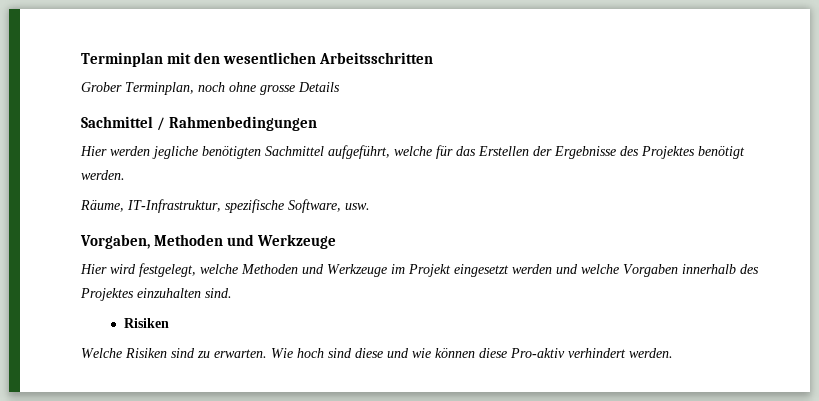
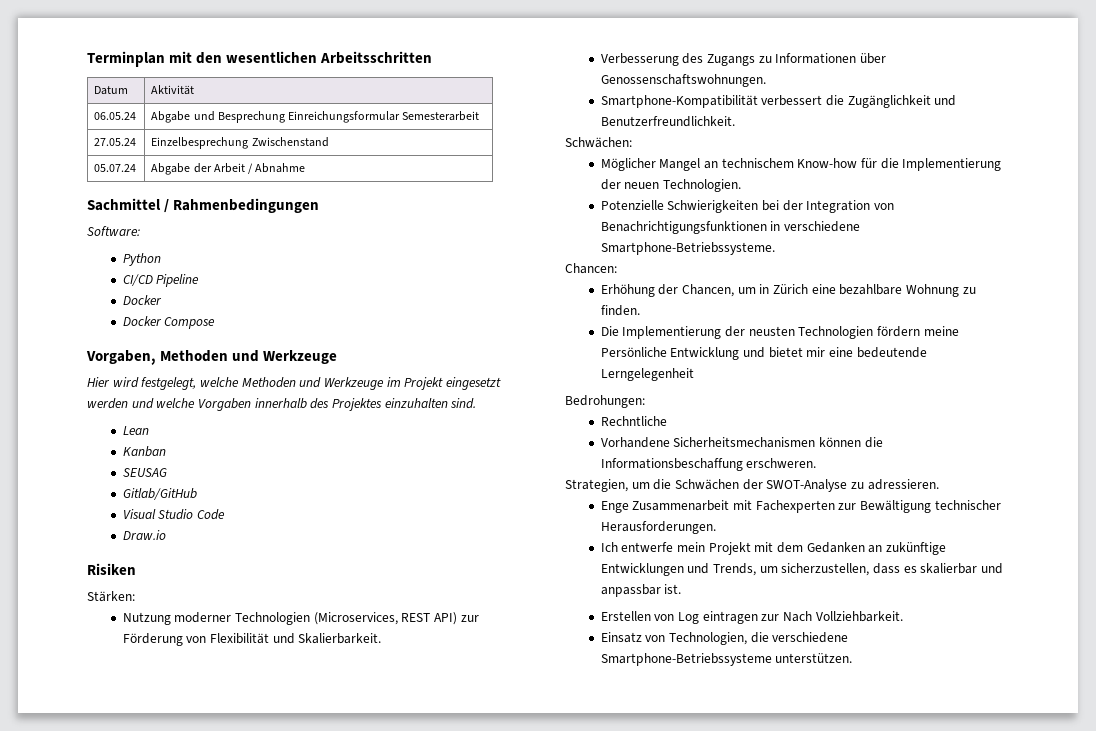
[81,82,340,95] [81,116,318,131] [80,145,745,159] [81,170,125,180] [80,199,370,213] // Grober Terminplan, noch ohne grosse Details // Sachmittel / Rahmenbedingungen // Hier werden jegliche benötigten Sachmittel aufgeführt, welche für das Erstellen der Ergebnisse des Projektes benötigt werden. // Räume, IT-Infrastruktur, spezifische Software, usw. -> [94,86,129,95] [151,85,195,95] [94,112,137,120] [151,111,480,123] [94,138,137,146] [151,137,329,149] [94,164,137,172] [151,163,306,175] [87,198,320,213] [87,226,140,236] [122,253,161,266] [122,274,200,287] [122,295,162,305] [122,316,216,329] // Datum | Aktivität // 06.05.24 | Abgabe und Besprechung Einreichungsformular Semesterarbeit // 27.05.24 | Einzelbesprechung Zwischenstand // 05.07.24 | Abgabe der Arbeit / Abnahme // Sachmittel / Rahmenbedingungen // Software: // Python // CI/CD Pipeline // Docker // Docker Compose
[123,318,169,328] [81,348,673,358] Risiken // Welche Risiken sind zu erwarten. Wie hoch sind diese und wie können diese Pro-aktiv verhindert werden. -> [122,426,149,435] [122,446,166,457] [122,468,167,477] [122,488,197,500] [122,509,226,520] [122,530,166,540] [87,563,136,575] [87,591,135,602] [122,612,479,625] [122,633,382,646] [600,53,886,66] [600,74,766,87] [600,95,957,108] [600,116,735,127] [565,137,632,148] [600,158,1002,171] [600,179,742,192] [600,200,894,213] [600,221,861,234] [600,242,775,255] [565,263,617,274] [600,284,976,297] [600,305,640,316] [600,326,959,339] [600,347,927,360] [600,368,694,381] [565,395,645,408] [600,416,667,426] [600,437,883,448] [600,458,817,471] [565,479,939,492] [600,500,1001,513] [600,521,716,534] [600,542,946,555] [600,563,1003,576] [600,584,682,597] [600,611,903,624] [600,632,849,645] [600,653,853,666] Lean // Kanban // SEUSAG // Gitlab/GitHub // Visual Studio Code // Draw.io // Risiken // Stärken: // Nutzung moderner Technologien (Microservices, REST API) zur Förderung von Flexibilität und Skalierbarkeit. // Verbesserung des Zugangs zu Informationen über Genossenschaftswohnungen. // Smartphone-Kompatibilität verbessert die Zugänglichkeit und Benutzerfreundlichkeit. // Schwächen: // Möglicher Mangel an technischem Know-how für die Implementierung der neuen Technologien. // Potenzielle Schwierigkeiten bei der Integration von Benachrichtigungsfunktionen in verschiedene Smartphone-Betriebssysteme. // Chancen: // Erhöhung der Chancen, um in Zürich eine bezahlbare Wohnung zu finden. // Die Implementierung der neusten Technologien fördern meine Persönliche Entwicklung und bietet mir eine bedeutende Lerngelegenheit // Bedrohungen: // Rechntliche // Vorhandene Sicherheitsmechanismen können die Informationsbeschaffung erschweren. // Strategien, um die Schwächen der SWOT-Analyse zu adressieren. // Enge Zusammenarbeit mit Fachexperten zur Bewältigung technischer Herausforderungen. // Ich entwerfe mein Projekt mit dem Gedanken an zukünftige Entwicklungen und Trends, um sicherzustellen, dass es skalierbar und anpassbar ist. // Erstellen von Log eintragen zur Nach Vollziehbarkeit. // Einsatz von Technologien, die verschiedene Smartphone-Betriebssysteme unterstützen.

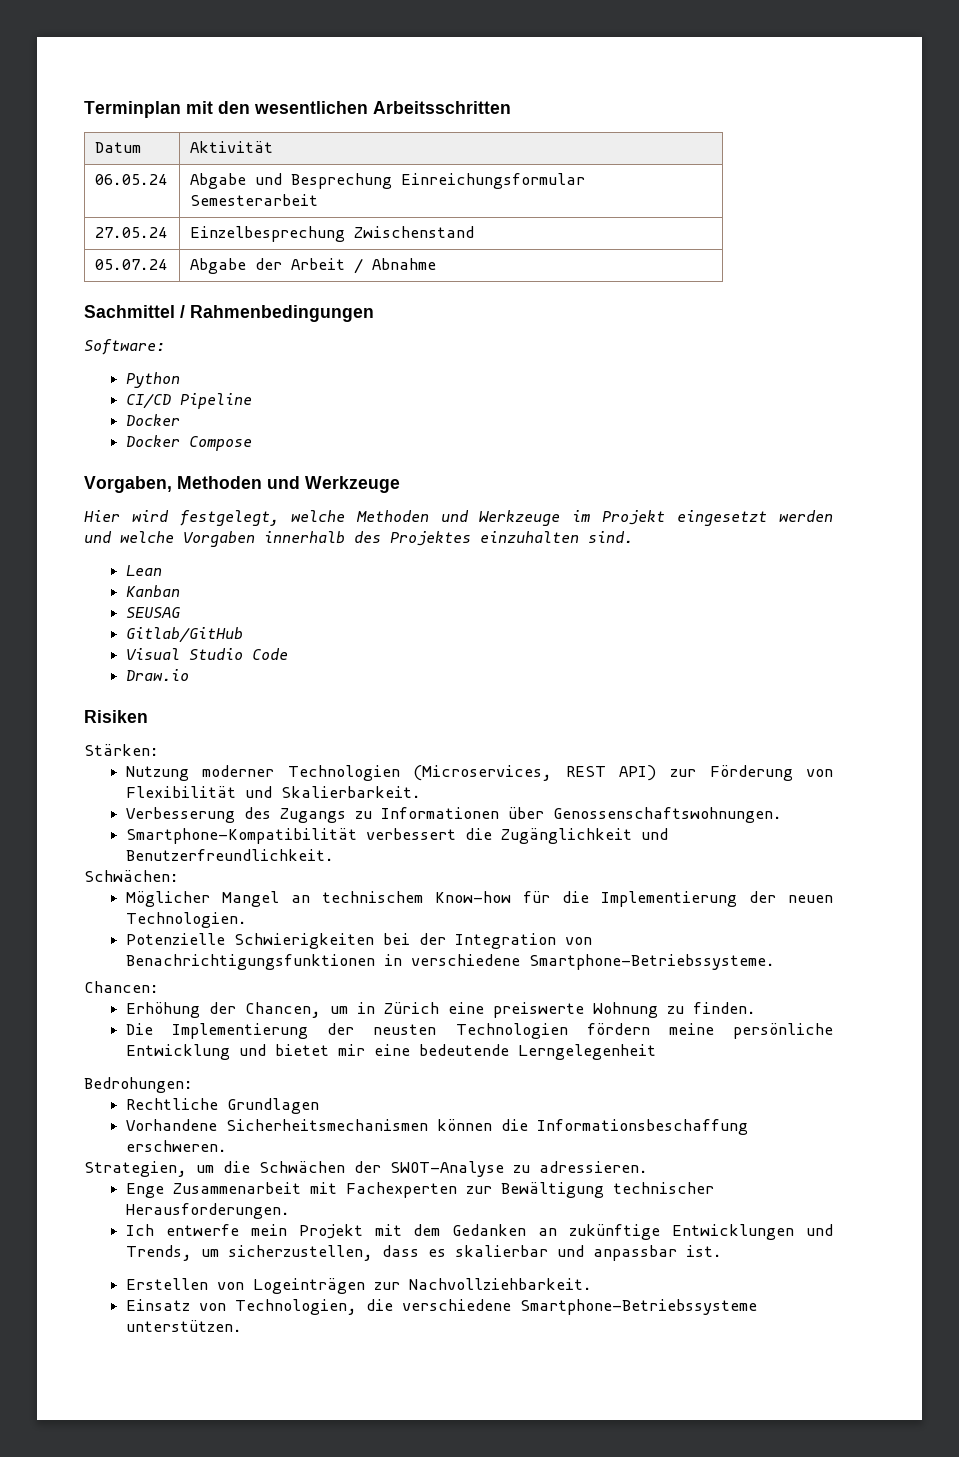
[839,284,903,295] bezahlbare -> [492,1002,584,1018] preiswerte
[600,347,667,357] Persönliche -> [733,1023,833,1039] persönliche
[600,416,667,426] Rechntliche -> [125,1098,319,1114] Rechtliche Grundlagen
[678,611,903,624] Log eintragen zur Nach Vollziehbarkeit. -> [252,1278,592,1294] Logeinträgen zur Nachvollziehbarkeit.

